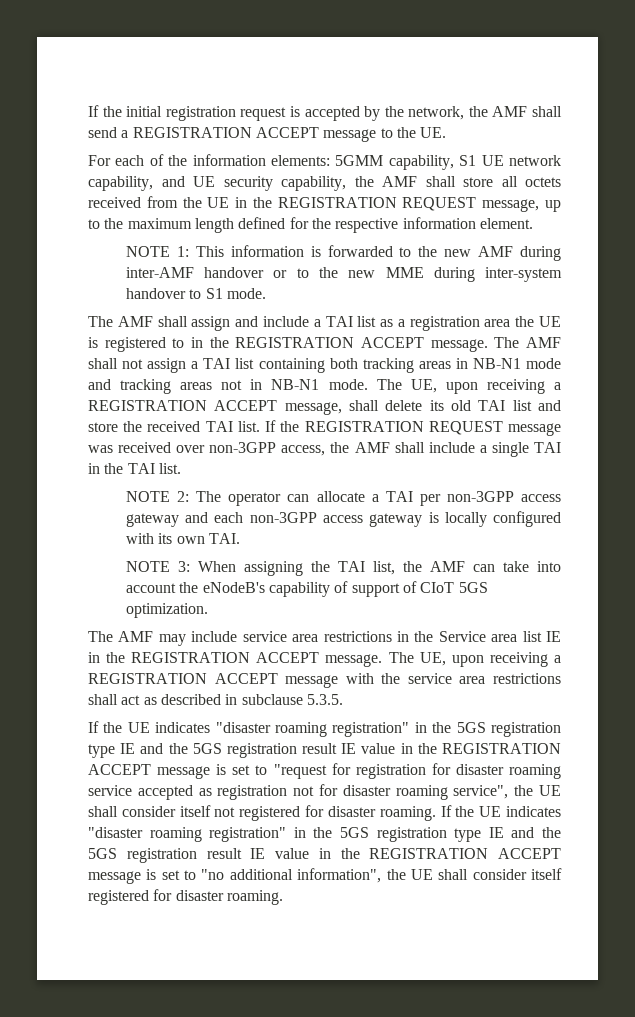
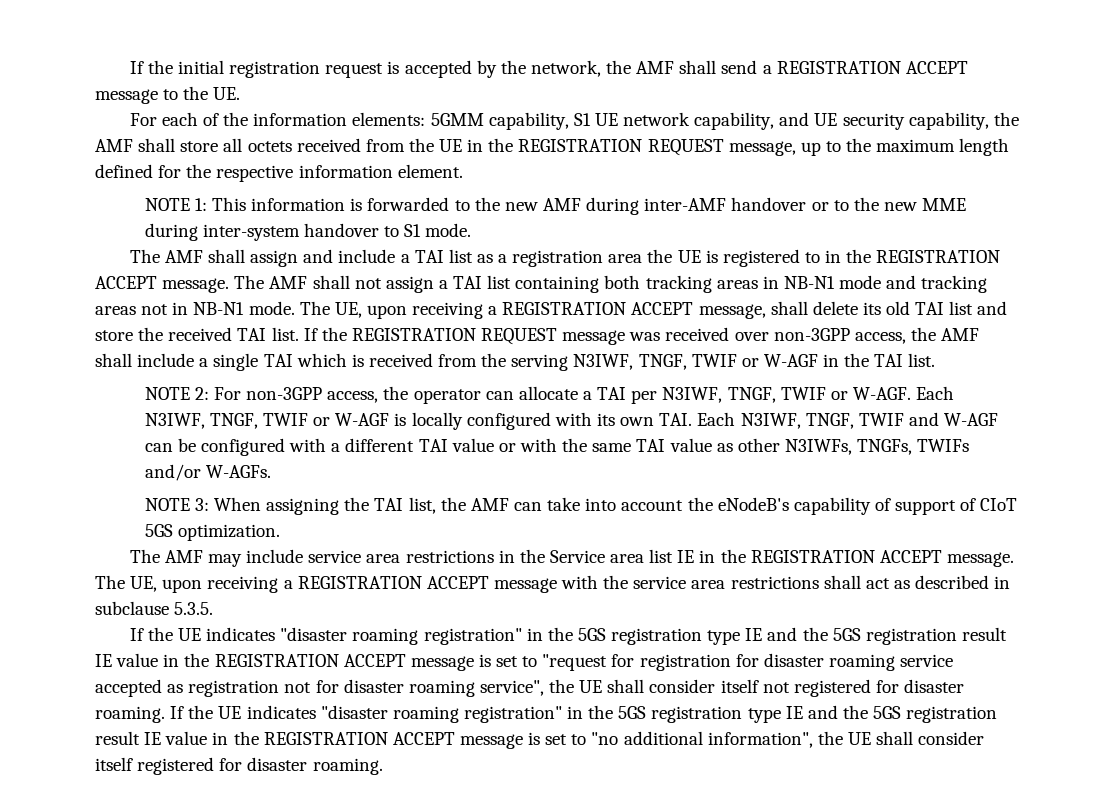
(561, 447) none -> [296,353,818,371] which is received from the serving N3IWF, TNGF, TWIF or W-AGF
[196,491,222,502] The -> [214,386,409,403] For non-3GPP access, the
[446,491,561,502] [125,512,423,527] non-3GPP access gateway and each non-3GPP access gateway -> [662,386,955,403] [144,413,390,429] N3IWF, TNGF, TWIF or W-AGF. Each N3IWF, TNGF, TWIF or W-AGF
(240, 538) none -> [697,412,999,429] [144,438,970,456] [144,464,271,481] Each N3IWF, TNGF, TWIF and W-AGF can be configured with a different TAI value or with the same TAI value as other N3IWFs, TNGFs, TWIFs and/or W-AGFs.

